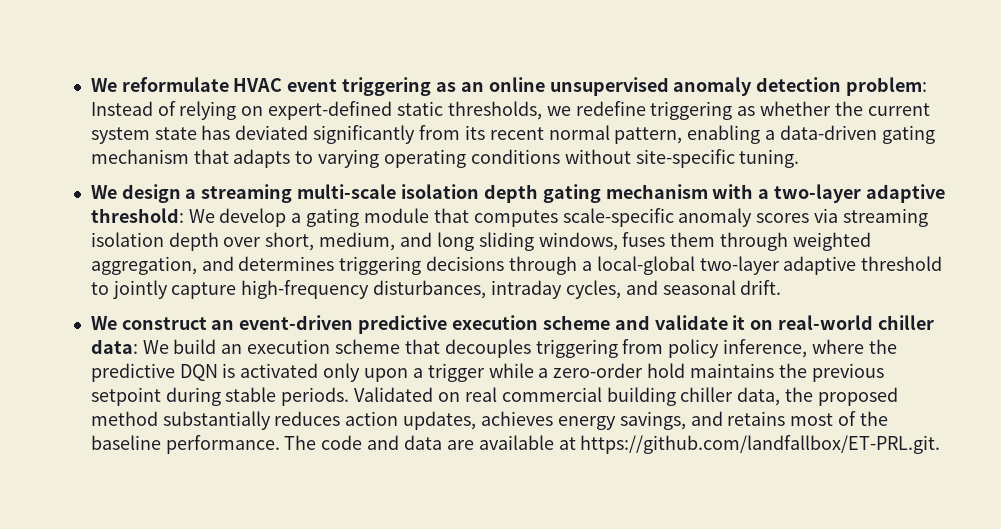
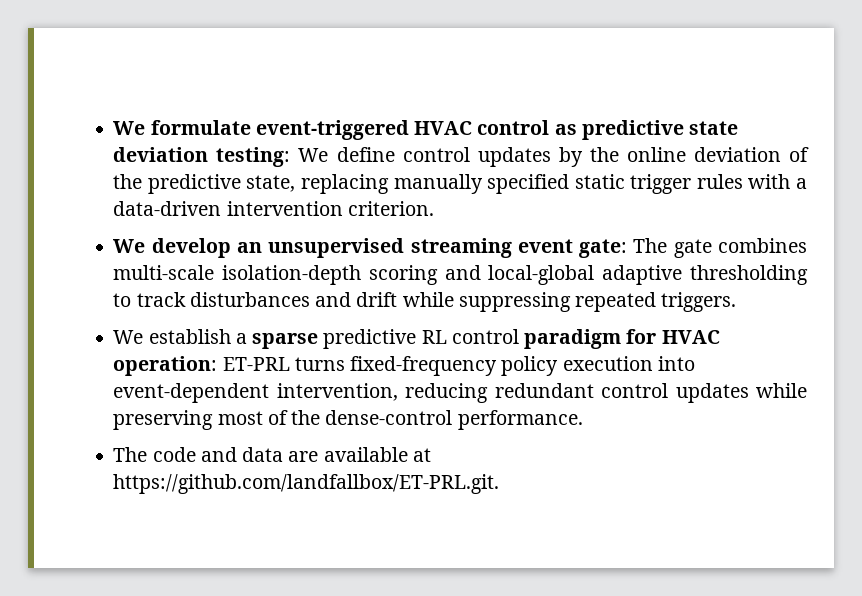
[90,77,928,96] [90,101,930,120] [90,125,935,144] [90,149,800,168] [90,184,946,203] [90,208,929,227] [90,232,872,251] [90,256,943,275] [90,280,782,299] [90,315,935,334] [90,339,897,358] [90,363,884,382] [90,387,899,406] [90,411,786,430] We reformulate HVAC event triggering as an online unsupervised anomaly detection problem: Instead of relying on expert-defined static thresholds, we redefine triggering as whether the current system state has deviated significantly from its recent normal pattern, enabling a data-driven gating mechanism that adapts to varying operating conditions without site-specific tuning. // We design a streaming multi-scale isolation depth gating mechanism with a two-layer adaptive threshold: We develop a gating module that computes scale-specific anomaly scores via streaming isolation depth over short, medium, and long sliding windows, fuses them through weighted aggregation, and determines triggering decisions through a local-global two-layer adaptive threshold to jointly capture high-frequency disturbances, intraday cycles, and seasonal drift. // We construct an event-driven predictive execution scheme and validate it on real-world chiller data: We build an execution scheme that decouples triggering from policy inference, where the predictive DQN is activated only upon a trigger while a zero-order hold maintains the previous setpoint during stable periods. Validated on real commercial building chiller data, the proposed method substantially reduces action updates, achieves energy savings, and retains -> [113,120,739,140] [113,147,809,167] [113,174,807,194] [113,201,434,216] [113,238,807,258] [113,265,808,285] [113,292,737,312] [113,329,720,349] [113,356,695,376] [113,383,808,403] [113,410,214,430] We formulate event-triggered HVAC control as predictive state deviation testing: We define control updates by the online deviation of the predictive state, replacing manually specified static trigger rules with a data-driven intervention criterion. // We develop an unsupervised streaming event gate: The gate combines multi-scale isolation-depth scoring and local-global adaptive thresholding to track disturbances and drift while suppressing repeated triggers. // We establish a sparse predictive RL control paradigm for HVAC operation: ET-PRL turns fixed-frequency policy execution into event-dependent intervention, reducing redundant control updates while preserving
[90,435,161,450] baseline -> [325,410,453,425] dense-control
(280, 444) none -> (583, 420) //

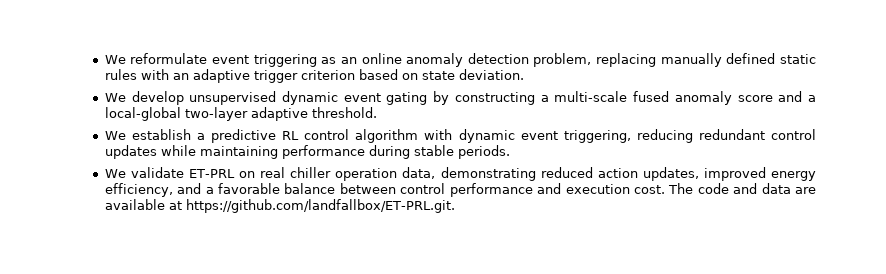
[113,120,739,140] [113,147,809,167] [113,174,807,194] [113,201,434,216] [113,238,807,258] [113,265,808,285] [113,292,737,312] We formulate event-triggered HVAC control as predictive state deviation testing: We define control updates by the online deviation of the predictive state, replacing manually specified static trigger rules with a data-driven intervention criterion. // We develop an unsupervised streaming event gate: The gate combines multi-scale isolation-depth scoring and local-global adaptive thresholding to track disturbances and drift while suppressing repeated triggers. -> [104,53,816,67] [104,69,524,83] [104,91,816,105] [104,107,377,121] We reformulate event triggering as an online anomaly detection problem, replacing manually defined static rules with an adaptive trigger criterion based on state deviation. // We develop unsupervised dynamic event gating by constructing a multi-scale fused anomaly score and a local-global two-layer adaptive threshold.
[252,333,319,349] sparse -> (206, 136) none
[524,329,720,349] [113,356,695,376] [113,383,398,403] paradigm for HVAC operation: ET-PRL turns fixed-frequency policy execution into event-dependent intervention, -> [355,129,631,143] algorithm with dynamic event triggering,
[113,410,583,430] preserving most of the dense-control performance. // -> [199,145,510,159] [104,167,816,181] [104,183,665,197] maintaining performance during stable periods. // We validate ET-PRL on real chiller operation data, demonstrating reduced action updates, improved energy efficiency, and a favorable balance between control performance and execution cost.

